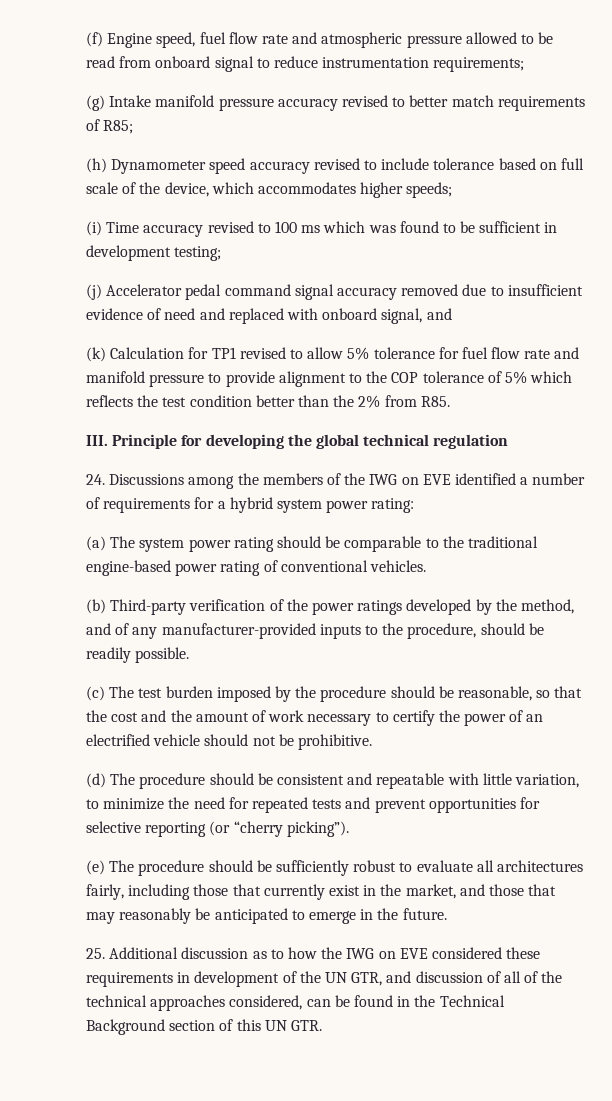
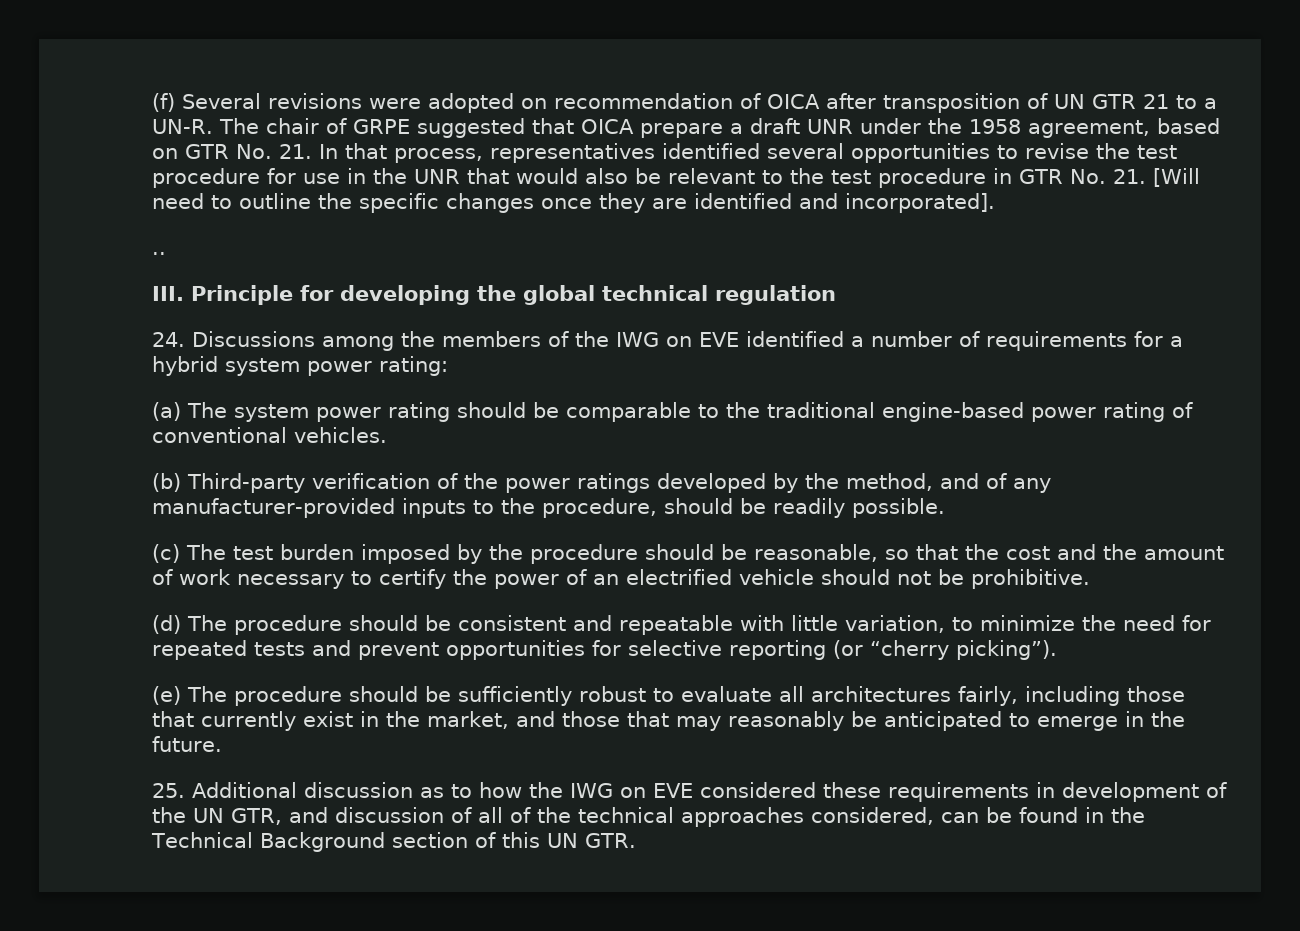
[107,32,554,48] [86,56,525,72] [86,95,585,111] [86,119,134,134] [86,158,584,174] [86,182,453,198] [86,221,558,237] [86,245,222,261] [86,284,583,300] [86,308,452,324] [86,347,580,362] [86,371,573,387] [86,395,450,408] Engine speed, fuel flow rate and atmospheric pressure allowed to be read from onboard signal to reduce instrumentation requirements; // (g) Intake manifold pressure accuracy revised to better match requirements of R85; // (h) Dynamometer speed accuracy revised to include tolerance based on full scale of the device, which accommodates higher speeds; // (i) Time accuracy revised to 100 ms which was found to be sufficient in development testing; // (j) Accelerator pedal command signal accuracy removed due to insufficient evidence of need and replaced with onboard signal, and // (k) Calculation for TP1 revised to allow 5% tolerance for fuel flow rate and manifold pressure to provide alignment to the COP tolerance of 5% which reflects the test condition better than the 2% from R85. -> [182,93,1218,113] [152,118,1221,138] [152,143,1178,163] [152,168,1201,188] [152,193,996,213] [152,252,167,255] Several revisions were adopted on recommendation of OICA after transposition of UN GTR 21 to a UN-R. The chair of GRPE suggested that OICA prepare a draft UNR under the 1958 agreement, based on GTR No. 21. In that process, representatives identified several opportunities to revise the test procedure for use in the UNR that would also be relevant to the test procedure in GTR No. 21. [Will need to outline the specific changes once they are identified and incorporated]. // ..

